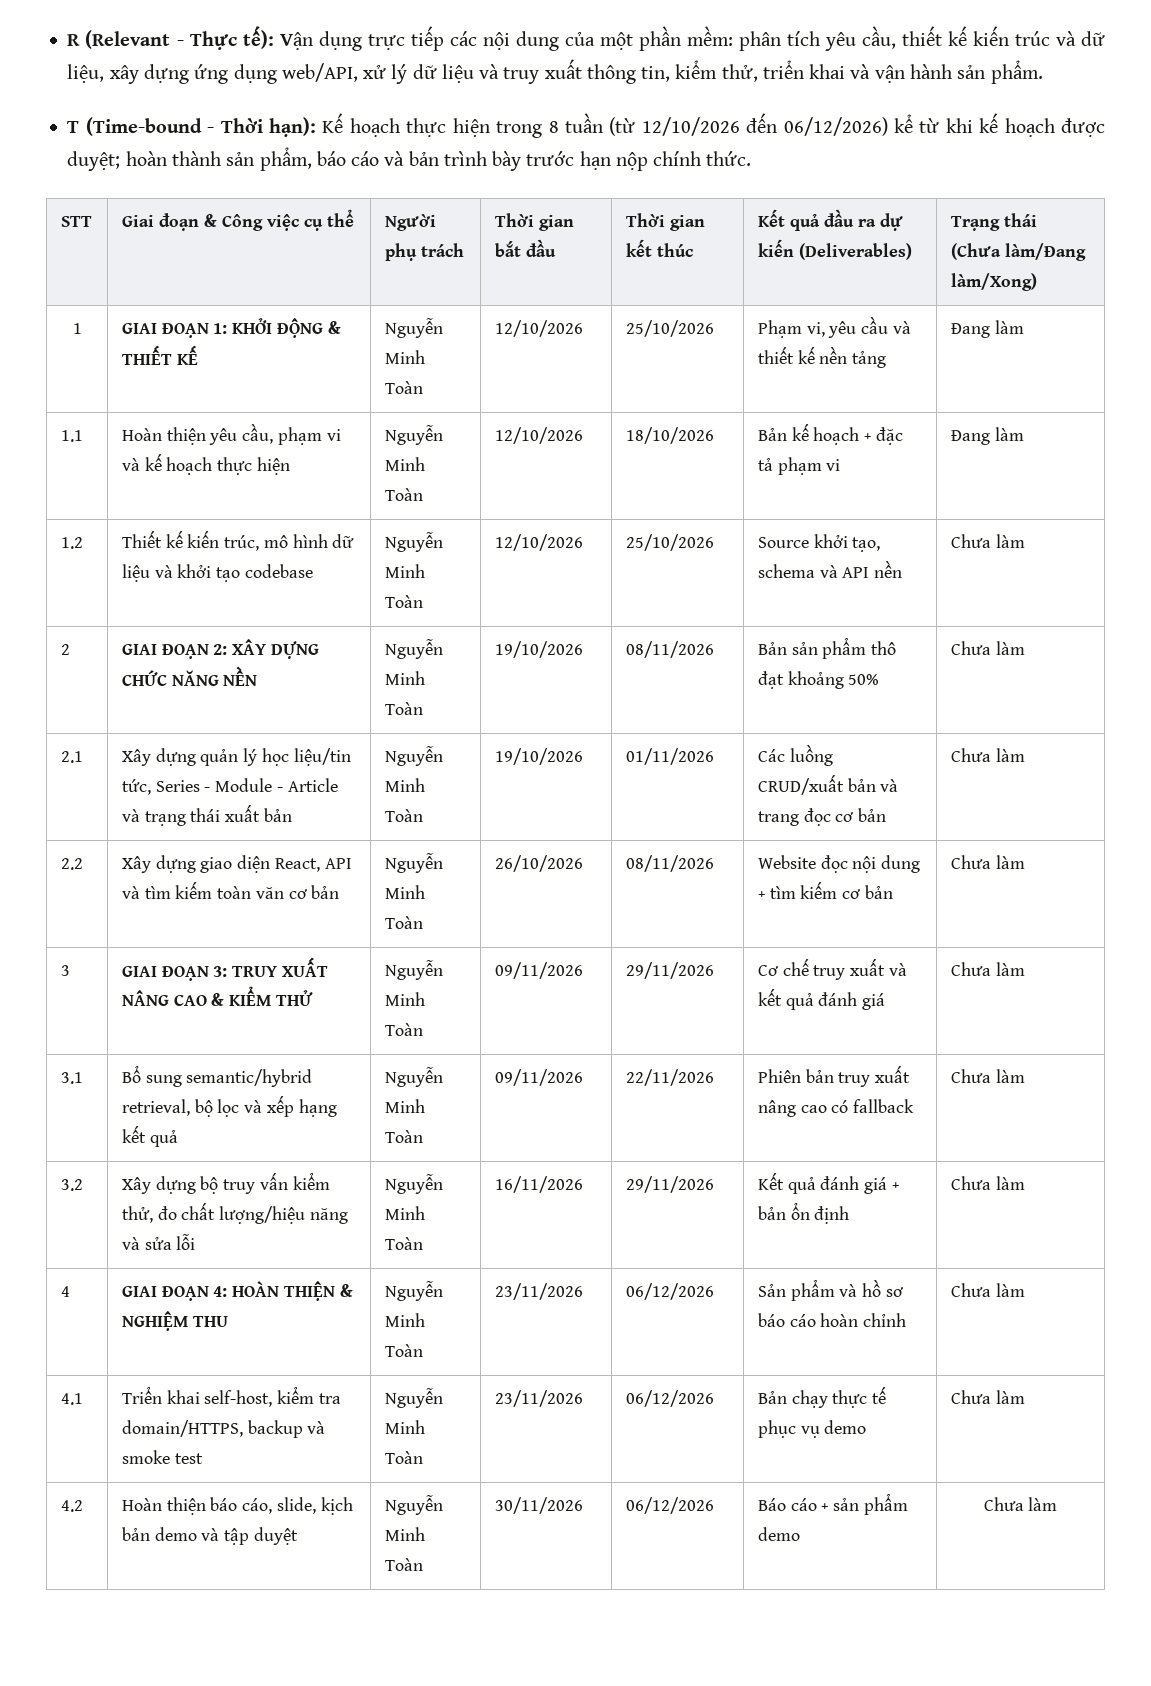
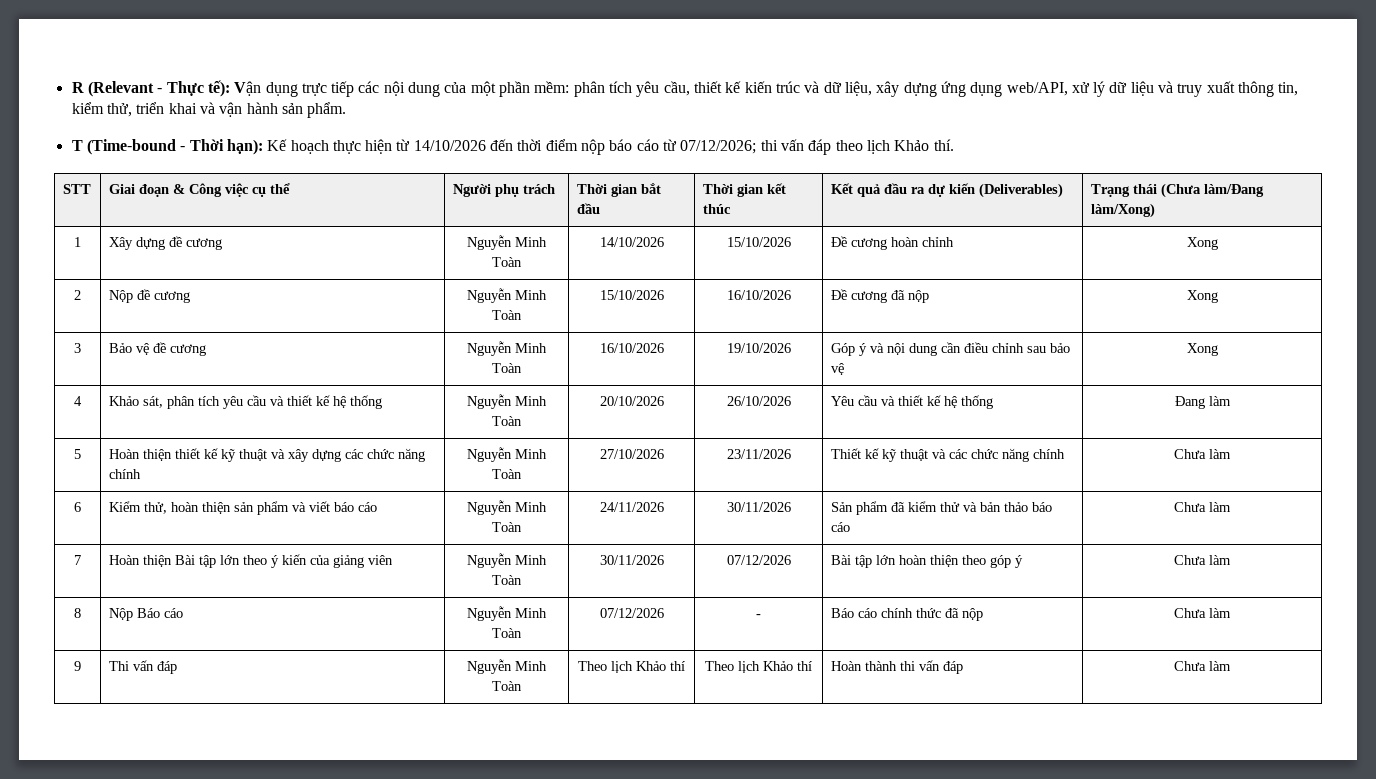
[496,113,1105,138] [67,147,752,171] trong 8 tuần (từ 12/10/2026 đến 06/12/2026) kể từ khi kế hoạch được duyệt; hoàn thành sản phẩm, báo cáo và bản trình bày trước hạn nộp chính thức. -> [396,139,954,155] từ 14/10/2026 đến thời điểm nộp báo cáo từ 07/12/2026; thi vấn đáp theo lịch Khảo thí.
[121,318,341,338] [121,345,198,365] [384,317,443,338] [384,350,425,364] [384,381,423,394] [494,320,583,337] [625,320,714,337] [757,320,825,338] GIAI ĐOẠN 1: KHỞI ĐỘNG & THIẾT KẾ | Nguyễn Minh Toàn | 12/10/2026 | 25/10/2026 | Phạm vi, -> [108,236,222,250] [467,235,547,250] [492,257,522,267] [599,237,664,247] [726,237,791,247] [830,236,954,250] [1186,237,1218,250] [74,290,81,300] [108,289,190,303] [467,288,547,303] [492,310,522,320] [599,290,664,300] [726,290,791,300] [830,289,929,303] [1186,290,1218,303] [74,343,81,353] [108,342,206,356] [467,341,547,356] [492,363,522,373] [599,343,664,353] [726,343,791,353] [830,342,1070,356] [830,363,844,375] [1186,343,1218,356] [74,396,82,406] [108,396,220,409] Xây dựng đề cương | Nguyễn Minh Toàn | 14/10/2026 | 15/10/2026 | Đề cương hoàn chỉnh | Xong // 2 | Nộp đề cương | Nguyễn Minh Toàn | 15/10/2026 | 16/10/2026 | Đề cương đã nộp | Xong // 3 | Bảo vệ đề cương | Nguyễn Minh Toàn | 16/10/2026 | 19/10/2026 | Góp ý và nội dung cần điều chỉnh sau bảo vệ | Xong // 4 | Khảo sát, phân tích
[819,346,887,368] [950,320,1024,338] [60,430,83,442] [121,423,341,445] [121,453,290,475] [384,424,443,445] [384,457,425,471] [384,488,423,501] [494,427,583,444] [625,427,714,444] [757,423,903,445] [757,457,841,475] [950,427,1024,445] [60,537,83,549] [121,530,355,551] [121,564,313,582] [384,531,443,552] [384,564,425,578] [384,595,423,608] [494,534,583,551] [625,534,714,551] [757,534,881,552] [757,560,903,578] [950,534,1025,548] [60,644,70,655] [121,639,319,659] [121,666,258,686] [384,638,443,659] [384,671,425,685] [384,702,423,715] [494,641,583,658] [625,641,714,658] [757,637,897,659] [757,671,880,689] [950,641,1025,655] [60,751,83,763] [121,748,351,766] [121,778,338,795] [121,804,292,826] [384,745,443,766] [384,778,425,792] [384,809,423,822] [494,748,583,765] [625,748,714,765] [757,744,833,766] [757,774,899,795] [757,808,887,826] [950,748,1025,762] [60,858,83,870] [121,855,352,873] [121,881,340,899] [384,852,443,873] [384,885,425,899] [384,916,423,929] [494,855,583,872] [625,855,714,872] [757,855,921,873] [757,881,893,899] [950,855,1025,869] [60,965,70,976] [121,957,328,981] [121,986,313,1006] [384,959,443,980] [384,992,425,1006] [384,1023,423,1036] [494,962,583,979] [625,962,714,979] [757,958,907,980] [757,988,886,1010] [950,962,1025,976] [60,1072,83,1084] [121,1065,313,1087] [121,1095,337,1117] [121,1125,178,1147] [384,1066,443,1087] [384,1099,425,1113] [384,1130,423,1143] [494,1069,583,1086] [625,1069,714,1086] [757,1065,911,1087] [757,1099,915,1117] [950,1069,1025,1083] [60,1179,83,1191] [121,1172,330,1194] [121,1202,348,1224] [121,1233,196,1250] [384,1173,443,1194] [384,1206,425,1220] [384,1237,423,1250] [494,1176,583,1193] [625,1176,714,1193] [757,1172,899,1194] [757,1202,850,1224] [950,1176,1025,1190] [60,1286,70,1297] [121,1281,353,1301] [121,1311,228,1331] [384,1280,443,1301] [384,1313,425,1327] [384,1344,423,1357] [494,1283,583,1300] [625,1283,714,1300] [757,1279,903,1301] [757,1313,907,1327] [950,1283,1025,1297] [60,1393,83,1405] [121,1386,341,1407] [121,1420,326,1438] [121,1450,203,1464] [384,1387,443,1408] [384,1420,425,1434] [384,1451,423,1464] [494,1390,583,1407] [625,1390,714,1407] [757,1386,887,1408] [757,1420,867,1438] [950,1390,1025,1404] [60,1500,83,1512] [121,1497,353,1515] [121,1527,298,1545] [384,1494,443,1515] [384,1527,425,1541] [384,1558,423,1571] [494,1497,583,1514] [625,1497,714,1514] [757,1493,908,1515] [757,1527,800,1541] nền tảng | Đang làm // 1.1 | Hoàn thiện yêu cầu, phạm vi và kế hoạch thực hiện | Nguyễn Minh Toàn | 12/10/2026 | 18/10/2026 | Bản kế hoạch + đặc tả phạm vi | Đang làm // 1.2 | Thiết kế kiến trúc, mô hình dữ liệu và khởi tạo codebase | Nguyễn Minh Toàn | 12/10/2026 | 25/10/2026 | Source khởi tạo, schema và API nền | Chưa làm // 2 | GIAI ĐOẠN 2: XÂY DỰNG CHỨC NĂNG NỀN | Nguyễn Minh Toàn | 19/10/2026 | 08/11/2026 | Bản sản phẩm thô đạt khoảng 50% | Chưa làm // 2.1 | Xây dựng quản lý học liệu/tin tức, Series - Module - Article và trạng thái xuất bản | Nguyễn Minh Toàn | 19/10/2026 | 01/11/2026 | Các luồng CRUD/xuất bản và trang đọc cơ bản | Chưa làm // 2.2 | Xây dựng giao diện React, API và tìm kiếm toàn văn cơ bản | Nguyễn Minh Toàn | 26/10/2026 | 08/11/2026 | Website đọc nội dung + tìm kiếm cơ bản | Chưa làm // 3 | GIAI ĐOẠN 3: TRUY XUẤT NÂNG CAO & KIỂM THỬ | Nguyễn Minh Toàn | 09/11/2026 | 29/11/2026 | Cơ chế truy xuất và kết quả đánh giá | Chưa làm // 3.1 | Bổ sung semantic/hybrid retrieval, bộ lọc và xếp hạng kết quả | Nguyễn Minh Toàn | 09/11/2026 | 22/11/2026 | Phiên bản truy xuất nâng cao có fallback | Chưa làm // 3.2 | Xây dựng bộ truy vấn kiểm thử, đo chất lượng/hiệu năng và sửa lỗi | Nguyễn Minh Toàn | 16/11/2026 | 29/11/2026 | Kết quả đánh giá + bản ổn định | Chưa làm // 4 | GIAI ĐOẠN 4: HOÀN THIỆN & NGHIỆM THU | Nguyễn Minh Toàn | 23/11/2026 | 06/12/2026 | Sản phẩm và hồ sơ báo cáo hoàn chỉnh | Chưa làm // 4.1 | Triển khai self-host, kiểm tra domain/HTTPS, backup và smoke test | Nguyễn Minh Toàn | 23/11/2026 | 06/12/2026 | Bản chạy thực tế phục vụ demo | Chưa làm // 4.2 | Hoàn thiện báo cáo, slide, kịch bản demo và tập duyệt | Nguyễn Minh Toàn | 30/11/2026 | 06/12/2026 | Báo cáo + sản phẩm demo -> [332,395,382,409] [467,394,547,409] [492,416,522,426] [599,396,664,406] [726,396,791,406] [830,395,993,409] [1174,396,1231,409] [74,449,81,459] [108,448,425,462] [108,469,141,479] [467,447,547,462] [492,469,522,479] [599,449,664,459] [726,449,791,459] [830,448,1065,462] [1174,449,1231,459] [74,502,81,512] [108,501,377,515] [467,500,547,515] [492,522,522,532] [599,502,664,512] [726,502,791,512] [830,501,1052,515] [830,522,850,532] [1174,502,1231,512] [74,555,81,565] [108,554,393,568] [467,553,547,568] [492,575,522,585] [599,555,664,565] [726,555,791,565] [830,555,1023,568] [1174,555,1231,565] [74,608,81,618] [108,608,183,621] [467,606,547,621] [492,628,522,638] [599,608,664,618] [756,614,761,618] [830,608,983,621] [1174,608,1231,618] [74,661,81,671] [108,660,177,674] [467,659,547,674] [492,681,522,691] [578,661,685,673] [705,661,812,673] [830,660,963,674] hệ thống | Nguyễn Minh Toàn | 20/10/2026 | 26/10/2026 | Yêu cầu và thiết kế hệ thống | Đang làm // 5 | Hoàn thiện thiết kế kỹ thuật và xây dựng các chức năng chính | Nguyễn Minh Toàn | 27/10/2026 | 23/11/2026 | Thiết kế kỹ thuật và các chức năng chính | Chưa làm // 6 | Kiểm thử, hoàn thiện sản phẩm và viết báo cáo | Nguyễn Minh Toàn | 24/11/2026 | 30/11/2026 | Sản phẩm đã kiểm thử và bản thảo báo cáo | Chưa làm // 7 | Hoàn thiện Bài tập lớn theo ý kiến của giảng viên | Nguyễn Minh Toàn | 30/11/2026 | 07/12/2026 | Bài tập lớn hoàn thiện theo góp ý | Chưa làm // 8 | Nộp Báo cáo | Nguyễn Minh Toàn | 07/12/2026 | - | Báo cáo chính thức đã nộp | Chưa làm // 9 | Thi vấn đáp | Nguyễn Minh Toàn | Theo lịch Khảo thí | Theo lịch Khảo thí | Hoàn thành thi vấn đáp

